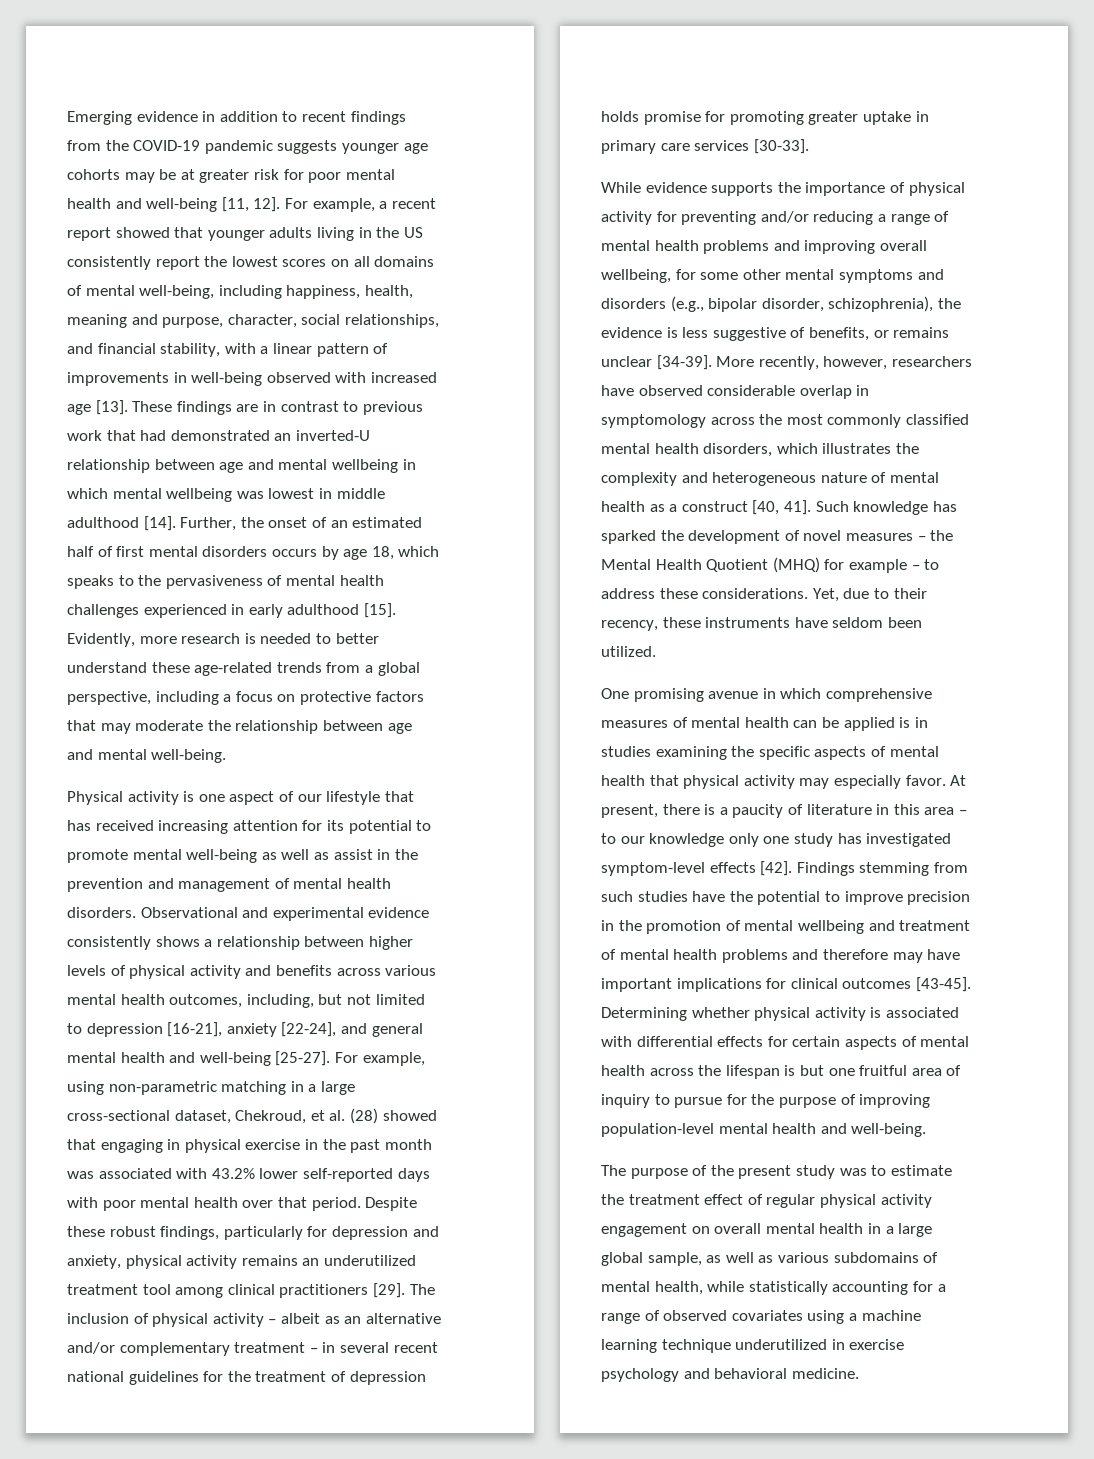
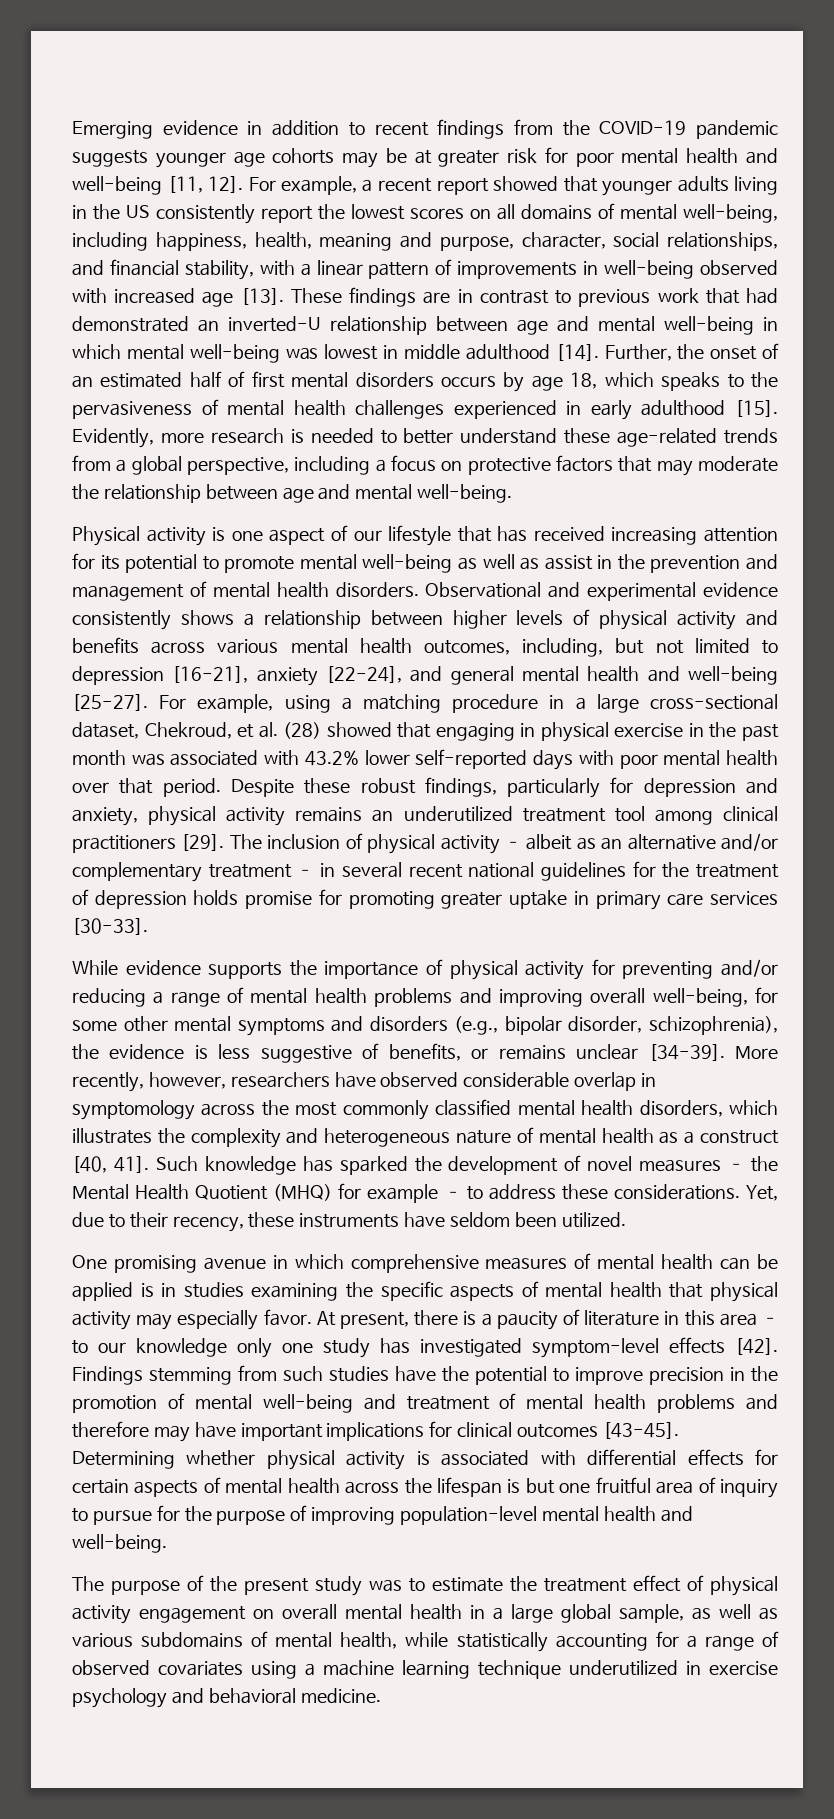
[331,459,398,473] wellbeing -> [663,316,754,335] well-being
[166,488,233,502] wellbeing -> [189,344,280,363] well-being
[108,1081,287,1095] non-parametric matching -> [341,694,539,713] a matching procedure
[601,269,671,283] wellbeing, -> [652,988,748,1007] well-being,
[797,920,864,934] wellbeing -> [262,1394,353,1413] well-being
[766,1194,816,1208] regular -> (704, 1583) none

